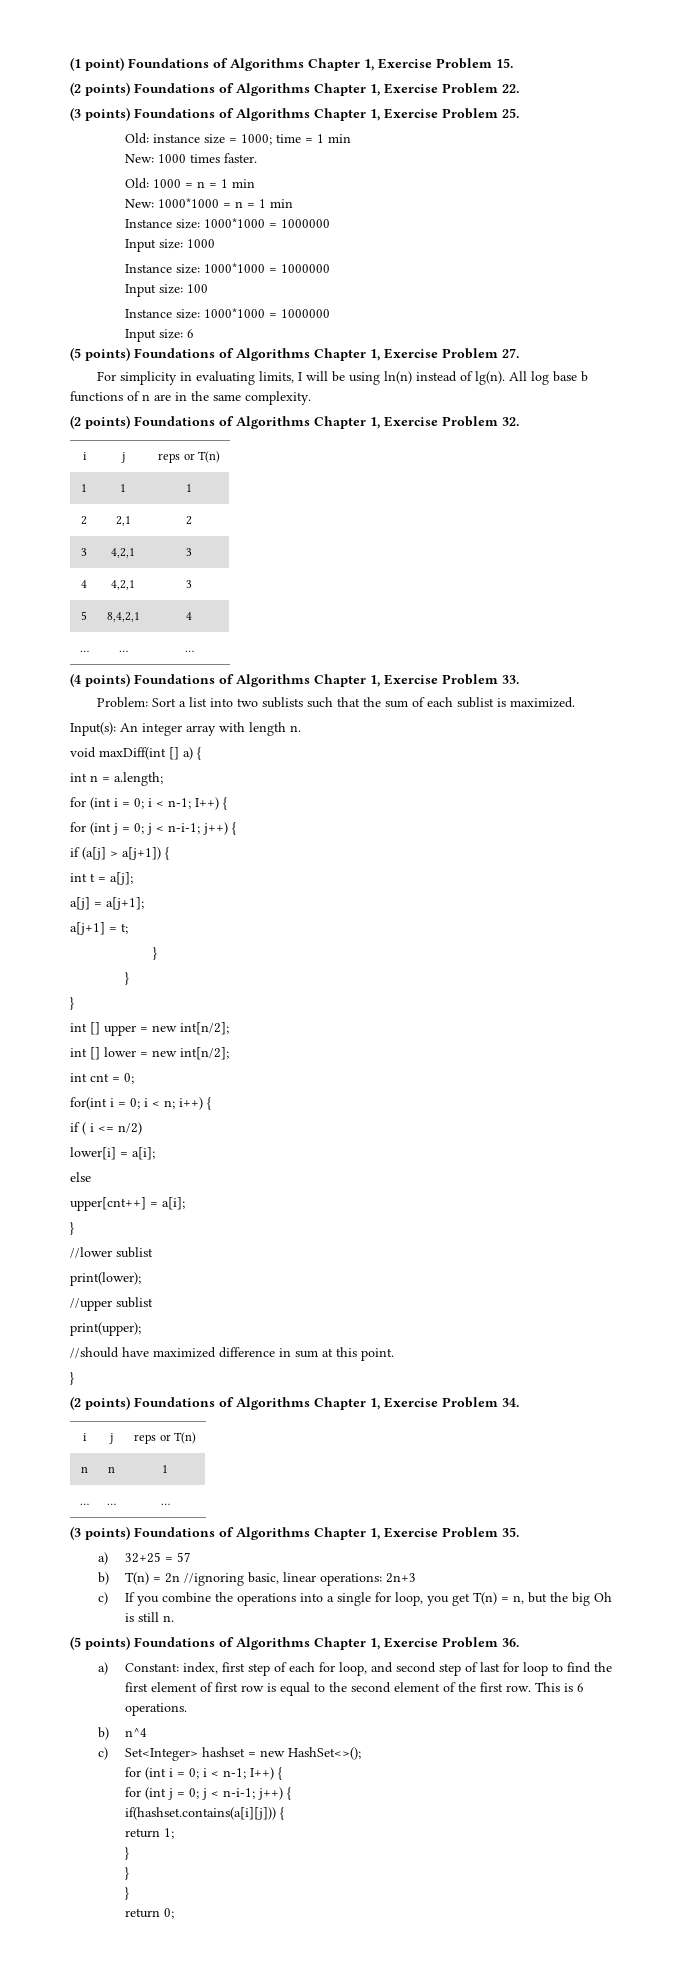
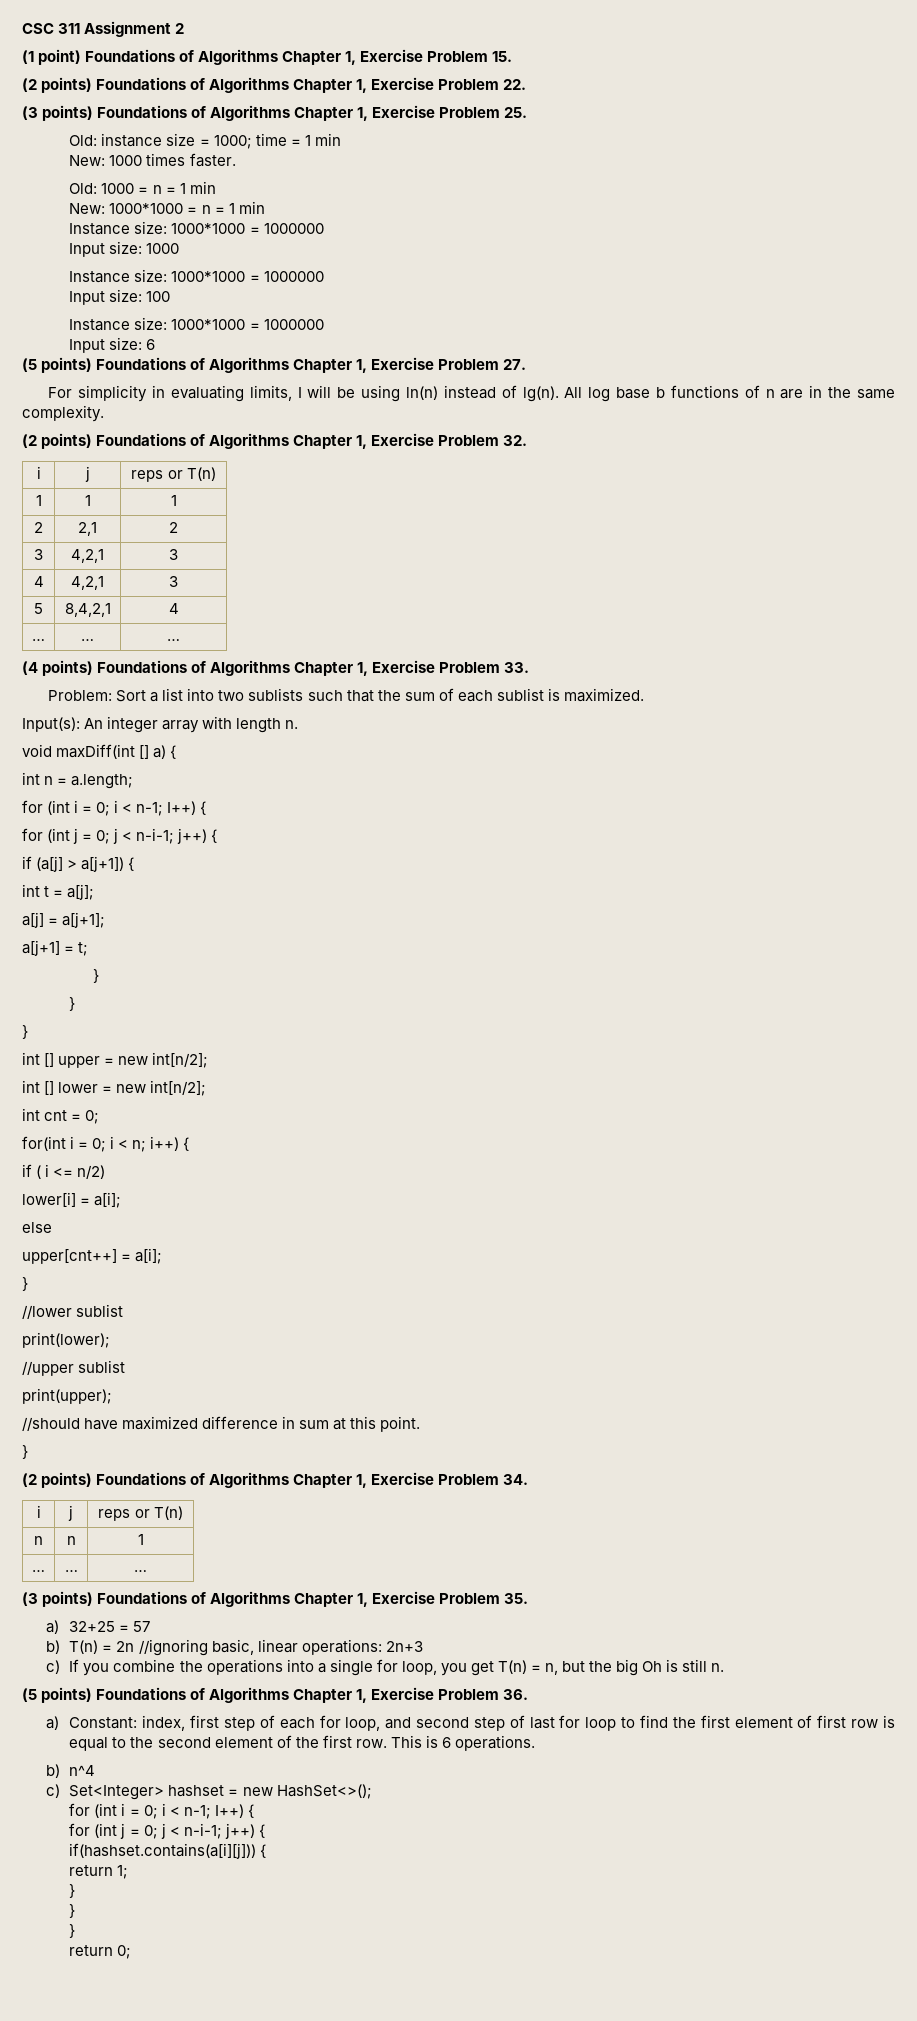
(70, 64) none -> [22,21,185,37] CSC 311 Assignment 2 //

